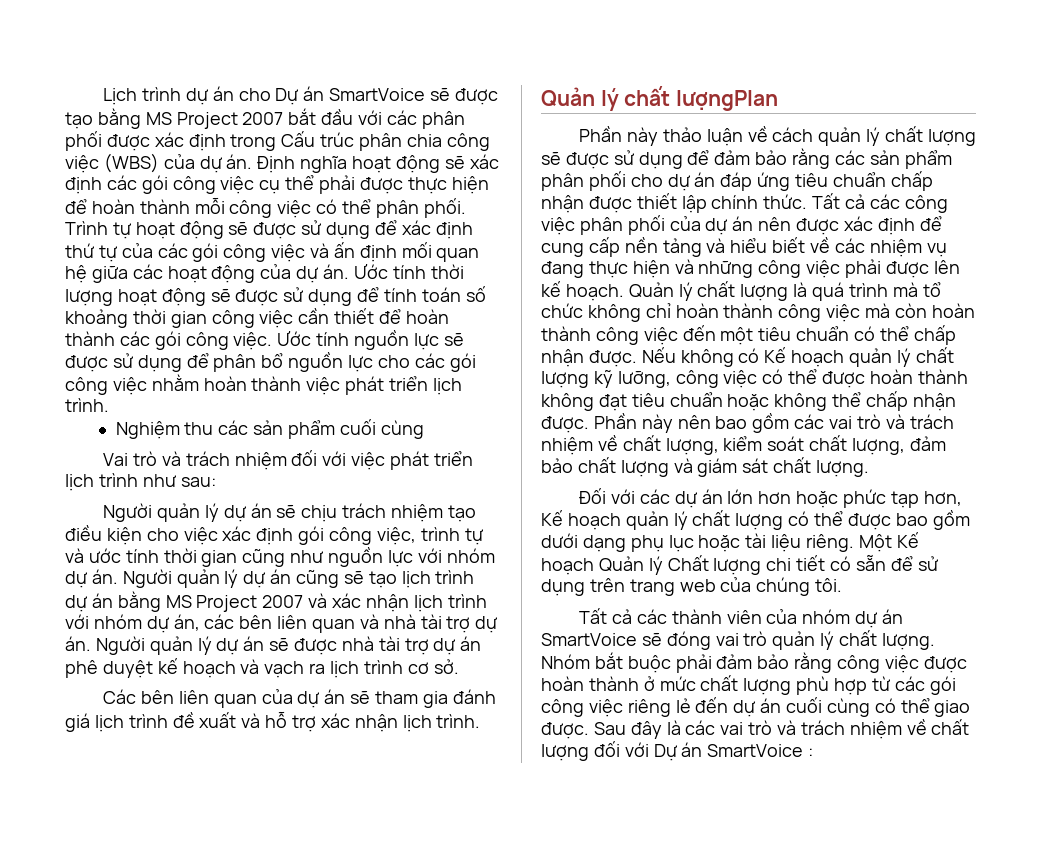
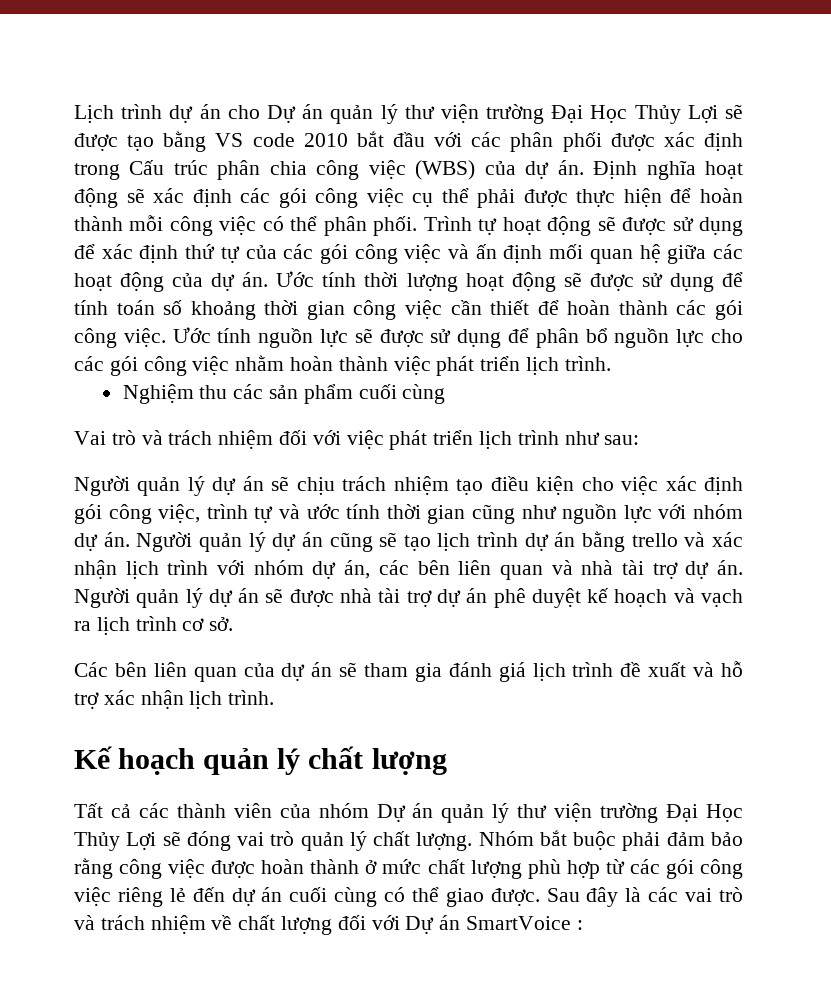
[329,88,426,101] SmartVoice -> [330,104,718,124] quản lý thư viện trường Đại Học Thủy Lợi
[145,112,284,129] MS Project 2007 -> [215,133,348,147] VS code 2010
[165,595,304,612] MS Project 2007 -> [631,533,678,547] trello
[541,86,779,111] [579,126,976,146] [541,148,952,169] [541,171,933,191] [541,193,948,213] [541,215,942,235] [541,237,947,257] [541,259,960,278] [541,281,941,301] [541,303,975,322] [541,325,956,345] [541,347,954,367] [541,369,968,388] [541,391,956,411] [541,413,954,433] [541,435,946,455] [541,457,870,477] [579,488,962,508] [541,510,970,530] [541,532,919,552] [541,554,939,575] [541,577,843,596] Quản lý chất lượngPlan // Phần này thảo luận về cách quản lý chất lượng sẽ được sử dụng để đảm bảo rằng các sản phẩm phân phối cho dự án đáp ứng tiêu chuẩn chấp nhận được thiết lập chính thức. Tất cả các công việc phân phối của dự án nên được xác định để cung cấp nền tảng và hiểu biết về các nhiệm vụ đang thực hiện và những công việc phải được lên kế hoạch. Quản lý chất lượng là quá trình mà tổ chức không chỉ hoàn thành công việc mà còn hoàn thành công việc đến một tiêu chuẩn có thể chấp nhận được. Nếu không có Kế hoạch quản lý chất lượng kỹ lưỡng, công việc có thể được hoàn thành không đạt tiêu chuẩn hoặc không thể chấp nhận được. Phần này nên bao gồm các vai trò và trách nhiệm về chất lượng, kiểm soát chất lượng, đảm bảo chất lượng và giám sát chất lượng. // Đối với các dự án lớn hơn hoặc phức tạp hơn, Kế hoạch quản lý chất lượng có thể được bao gồm dưới dạng phụ lục hoặc tài liệu riêng. Một Kế hoạch Quản lý Chất lượng chi tiết có sẵn để sử dụng trên trang web của chúng tôi. -> [74,746,447,775] Kế hoạch quản lý chất lượng
[855,609,903,628] [541,633,637,646] dự án SmartVoice -> [376,803,743,823] [74,832,157,851] Dự án quản lý thư viện trường Đại Học Thủy Lợi

